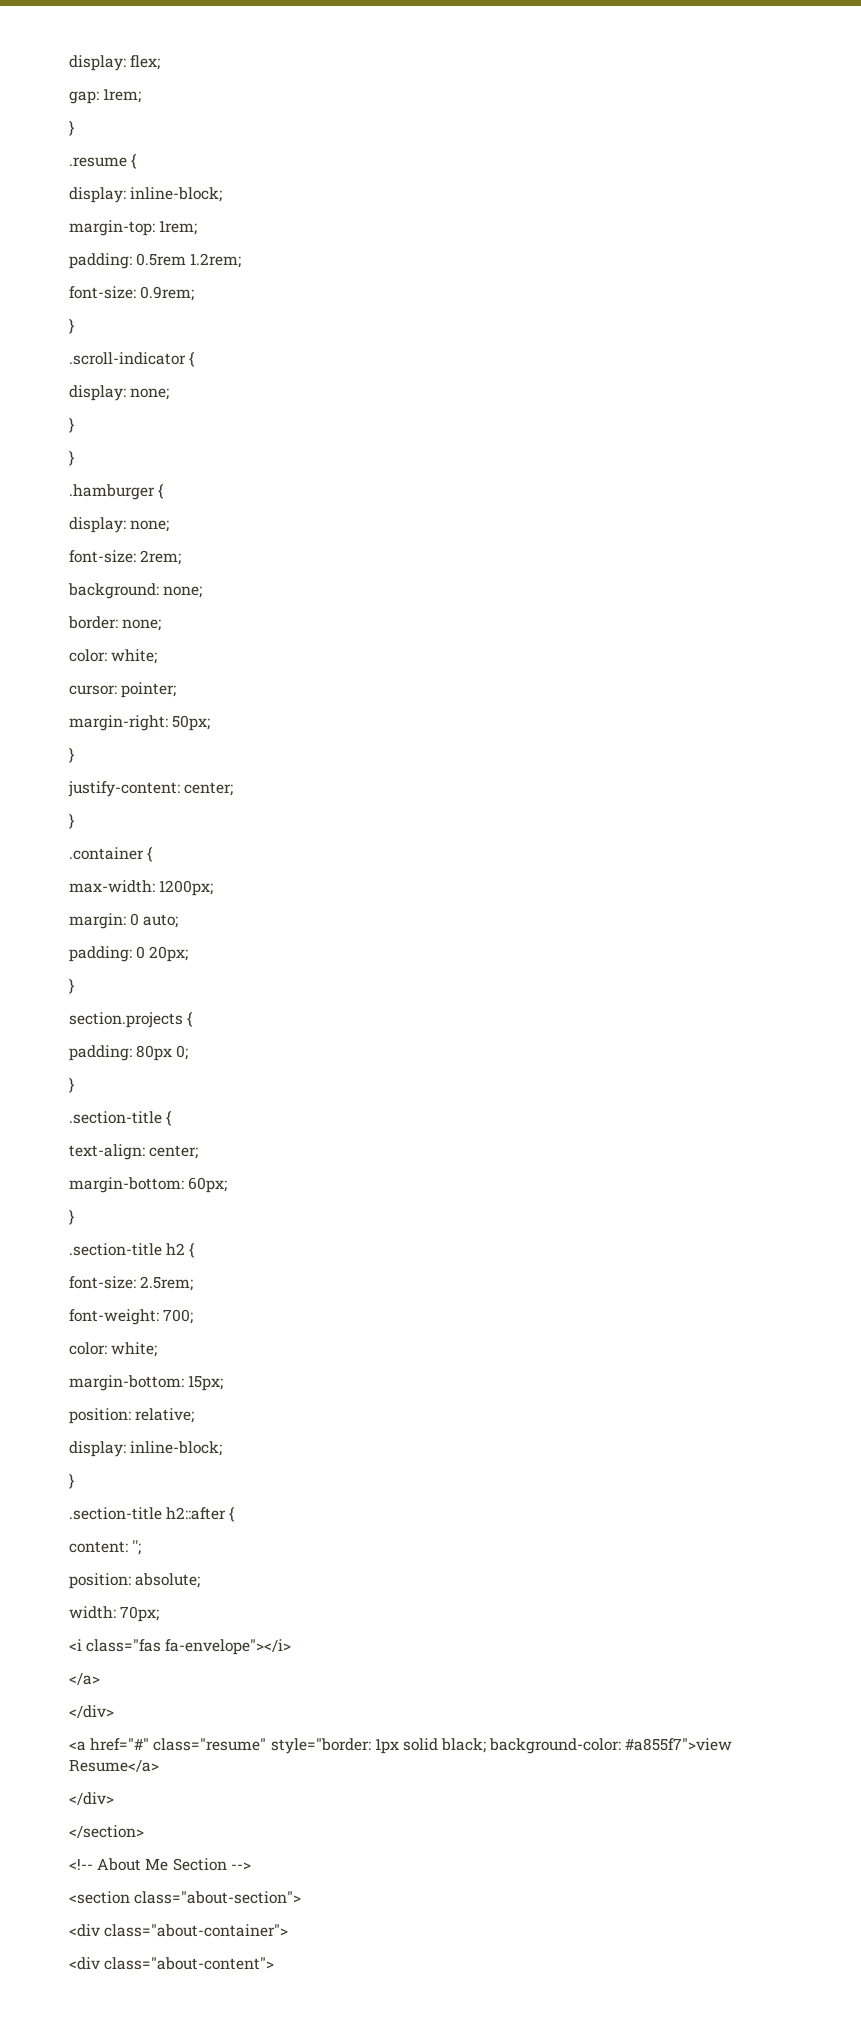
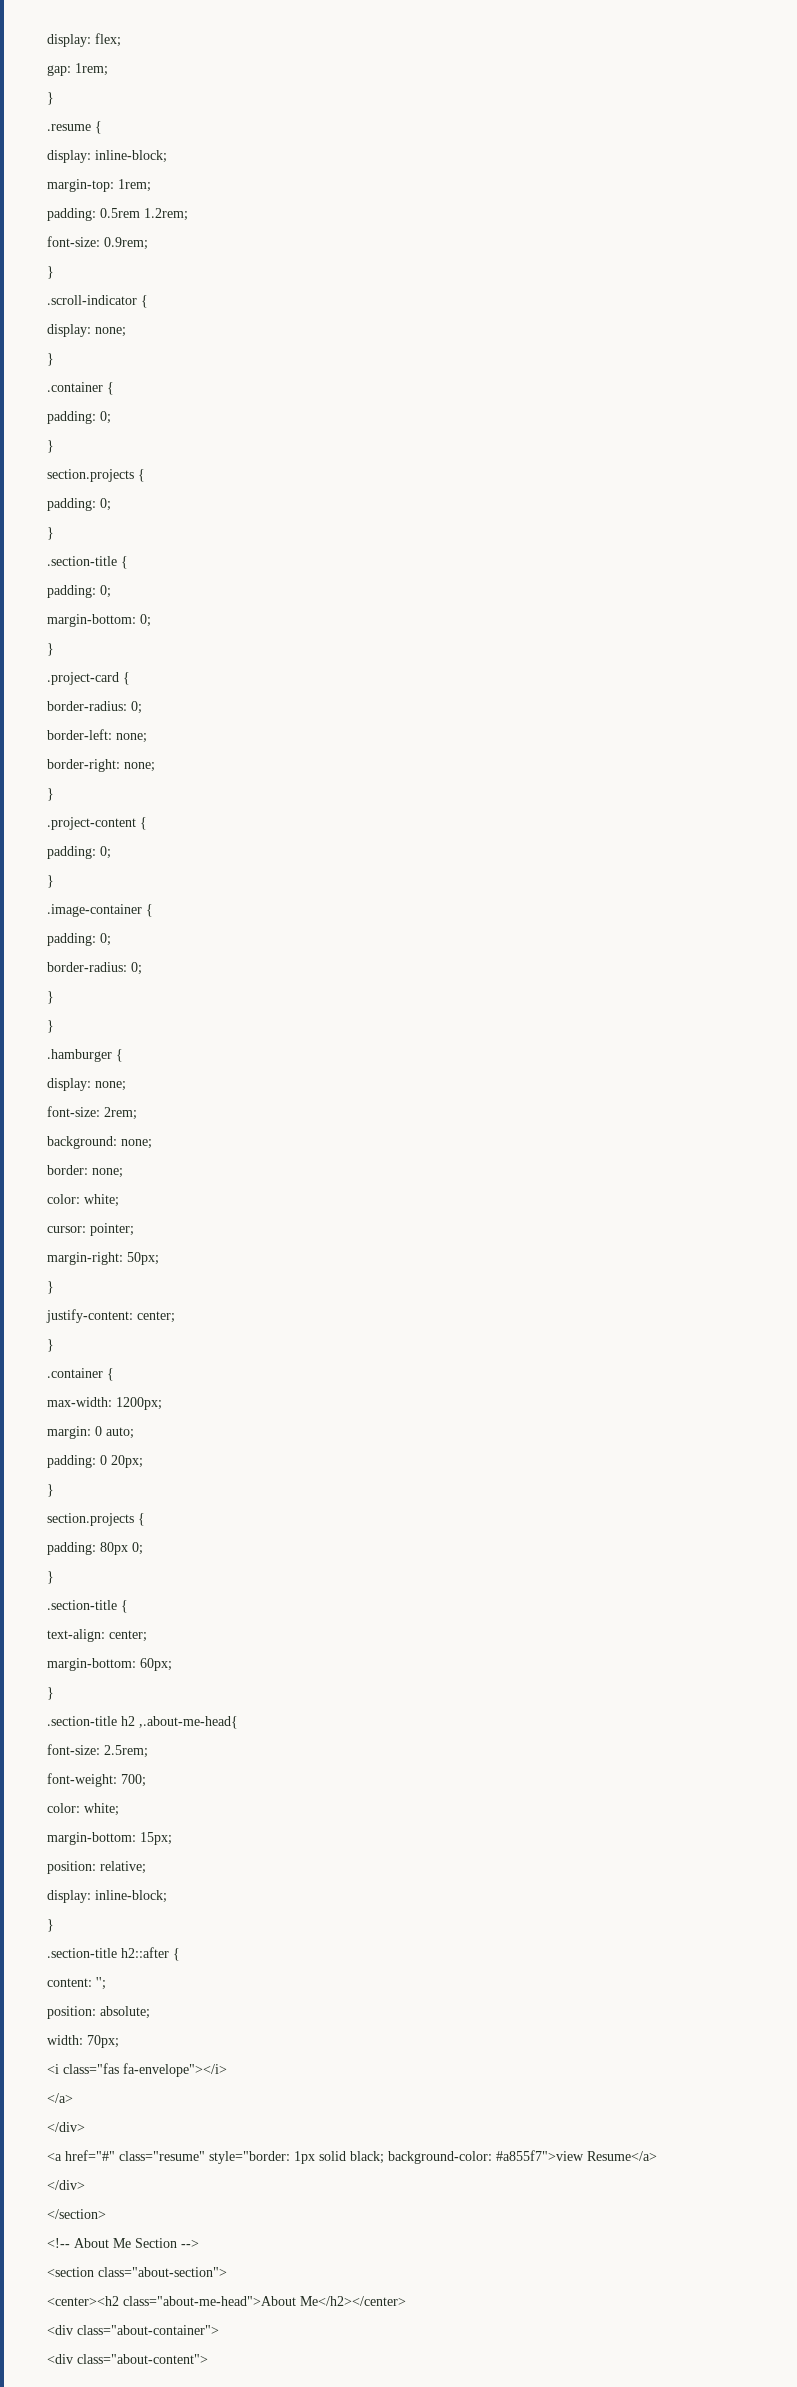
(74, 425) none -> [47,382,114,395] [47,411,111,424] [47,440,54,453] [47,469,145,482] [47,498,111,511] [47,527,54,540] [47,556,128,569] [47,585,111,598] [47,614,151,627] [47,643,54,656] [47,672,130,685] [47,701,142,714] [47,729,147,743] [47,759,155,772] [47,788,54,801] [47,817,147,830] [47,846,111,859] [47,875,54,888] [47,904,153,917] [47,933,111,946] [47,962,142,975] [47,991,54,1004] // .container { // padding: 0; // } // section.projects { // padding: 0; // } // .section-title { // padding: 0; // margin-bottom: 0; // } // .project-card { // border-radius: 0; // border-left: none; // border-right: none; // } // .project-content { // padding: 0; // } // .image-container { // padding: 0; // border-radius: 0; // }
[189,1242,196,1258] { -> [139,1716,238,1729] ,.about-me-head{
(302, 1897) none -> [47,2296,406,2306] // <center><h2 class="about-me-head">About Me</h2></center>

